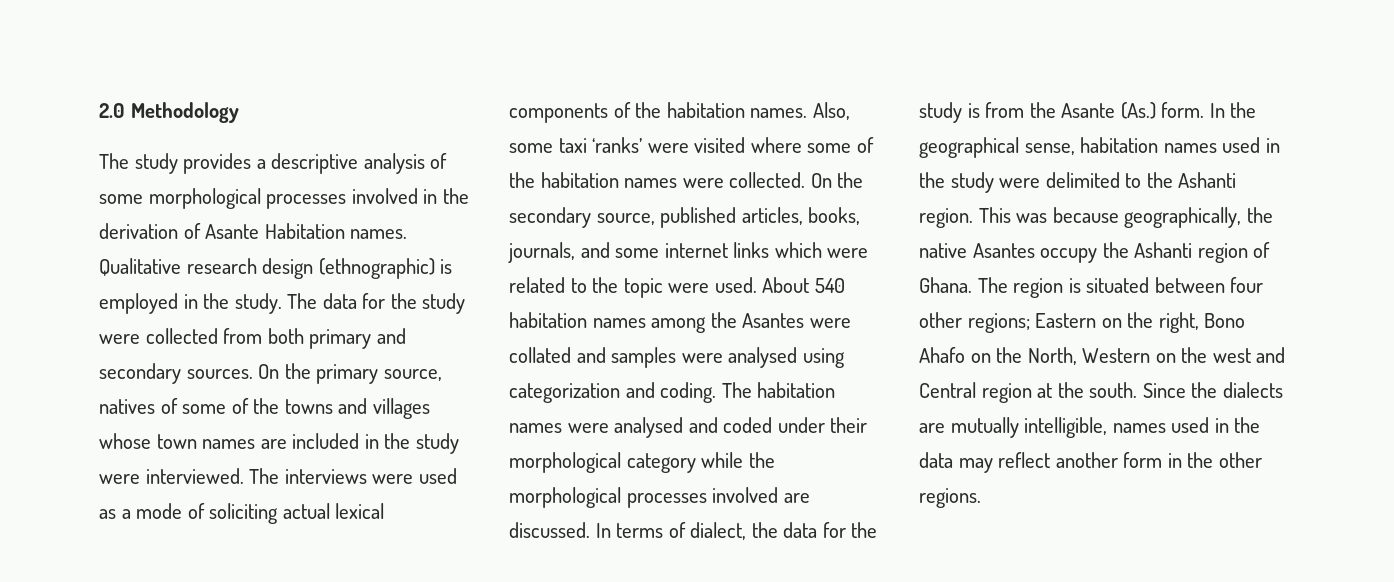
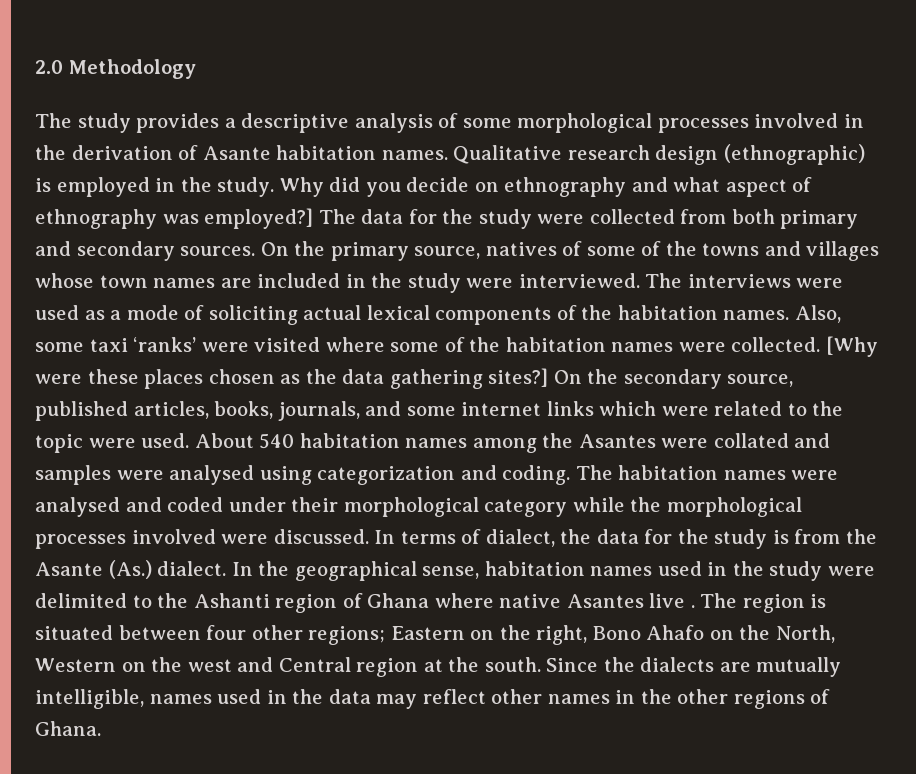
[264,223,345,239] Habitation -> [276,145,377,160] habitation
(282, 303) none -> [279,177,813,197] [35,208,314,229] Why did you decide on ethnography and what aspect of ethnography was employed?]
(806, 180) none -> [825,336,878,357] [35,368,549,389] [Why were these places chosen as the data gathering sites?]
[783,493,810,503] are -> [221,534,269,544] were
[1161,102,1205,118] form. -> [157,561,227,576] dialect.
[919,207,1273,228] [919,242,1271,263] [919,277,972,293] region. This was because geographically, the native Asantes occupy the Ashanti region of Ghana. -> [275,593,695,613] region of Ghana where native Asantes live .
[1055,452,1163,468] another form -> [491,689,610,704] other names
[919,488,981,508] regions. -> [733,689,831,709] [35,721,101,736] regions of Ghana.

